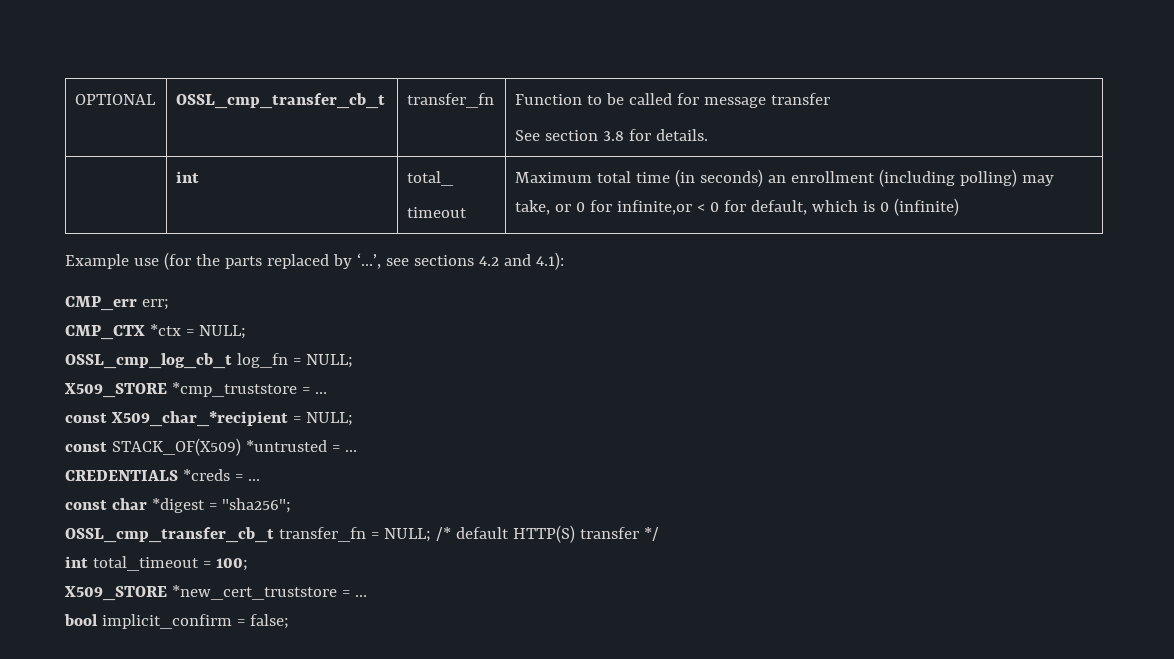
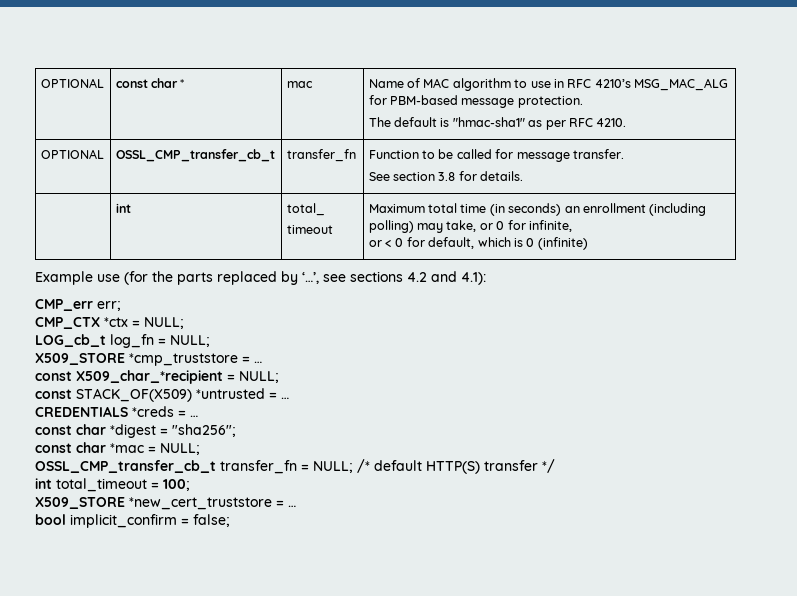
[75,94,157,105] [176,93,386,109] OPTIONAL | OSSL_cmp_transfer_cb_t -> [40,78,104,88] [115,78,185,88] [286,81,313,88] [368,78,729,91] [368,95,583,108] [368,117,627,130] [40,149,104,159] [115,149,275,162] OPTIONAL | const char * | mac | Name of MAC algorithm to use in RFC 4210’s MSG_MAC_ALG for PBM-based message protection. // The default is "hmac-sha1" as per RFC 4210. // OPTIONAL | OSSL_CMP_transfer_cb_t
[771,93,831,105] transfer -> [572,149,624,159] transfer.
[617,200,693,215] infinite,or -> [528,220,572,232] [368,240,382,247] infinite, // or
[65,353,232,369] OSSL_cmp_log_cb_t -> [35,334,106,347] LOG_cb_t
[65,527,274,543] OSSL_cmp_transfer_cb_t -> [35,442,200,455] [35,460,216,473] const char *mac = NULL; // OSSL_CMP_transfer_cb_t

